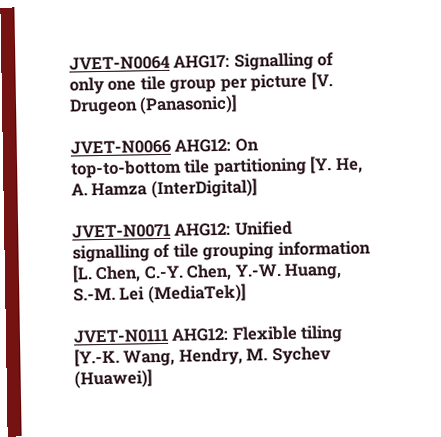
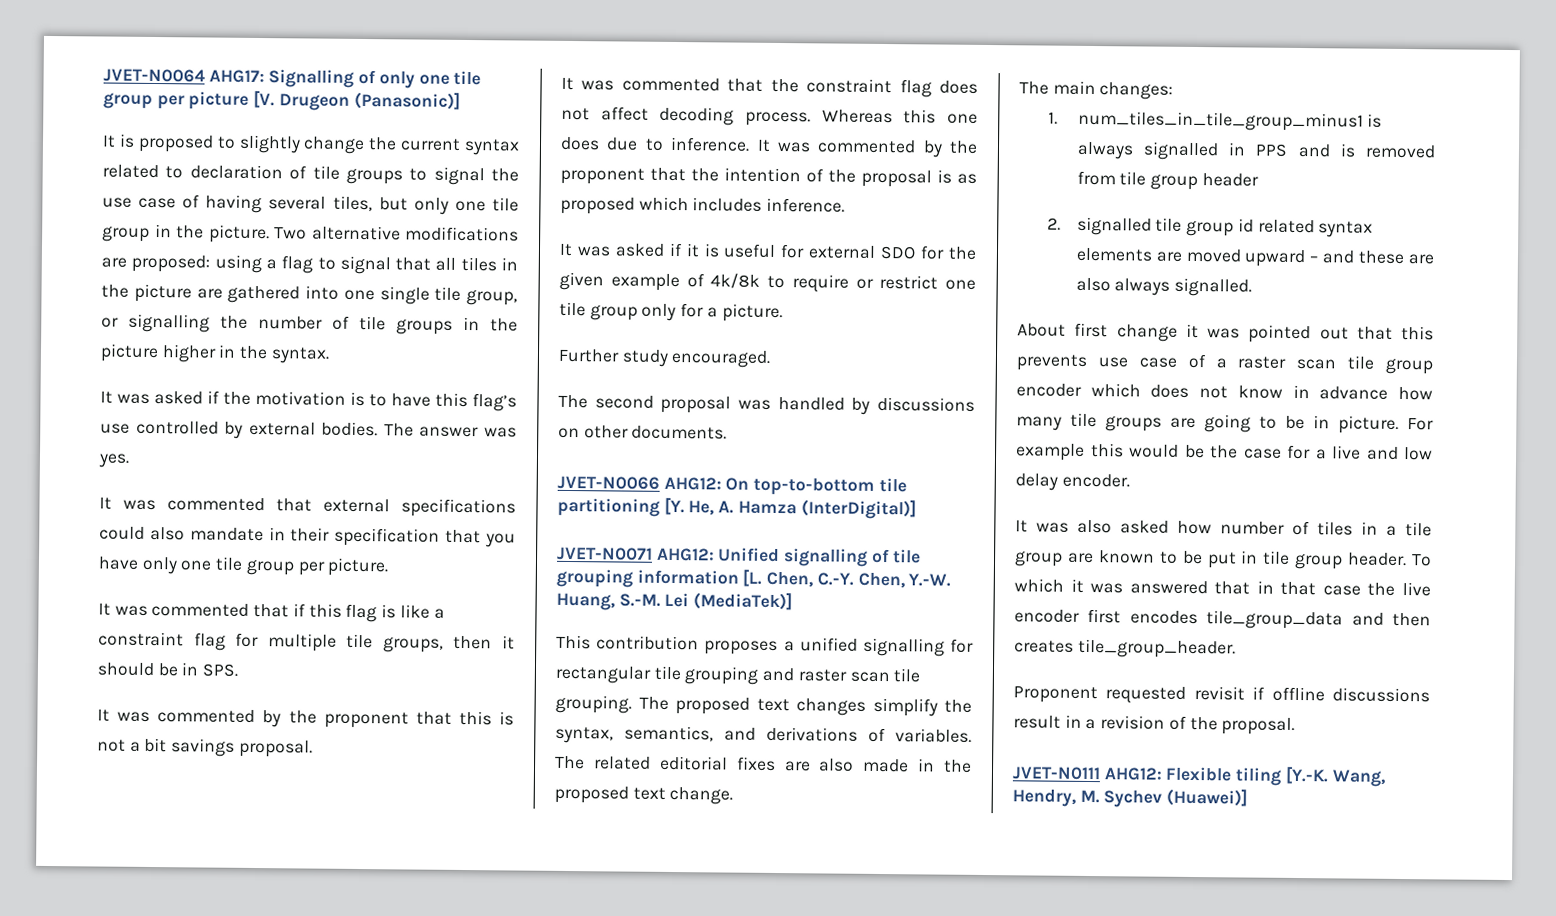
(239, 104) none -> [102,133,520,156] [102,164,519,186] [102,194,519,215] [102,224,519,244] [101,254,519,275] [101,283,518,306] [101,313,518,335] [100,343,330,364] [100,390,517,412] [100,420,517,439] [98,453,130,468] [99,497,516,518] [99,526,516,548] [98,556,390,577] [98,602,445,623] [98,631,515,653] [97,662,239,677] [97,709,514,729] [97,737,313,758] [561,77,978,98] [561,106,978,127] [560,136,978,158] [560,167,977,188] [560,196,846,215] [559,242,977,260] [559,271,976,293] [559,301,783,323] [558,348,772,368] [558,394,976,415] [558,425,728,440] // It is proposed to slightly change the current syntax related to declaration of tile groups to signal the use case of having several tiles, but only one tile group in the picture. Two alternative modifications are proposed: using a flag to signal that all tiles in the picture are gathered into one single tile group, or signalling the number of tile groups in the picture higher in the syntax. // It was asked if the motivation is to have this flag’s use controlled by external bodies. The answer was yes. // It was commented that external specifications could also mandate in their specification that you have only one tile group per picture. // It was commented that if this flag is like a constraint flag for multiple tile groups, then it should be in SPS. // It was commented by the proponent that this is not a bit savings proposal. // It was commented that the constraint flag does not affect decoding process. Whereas this one does due to inference. It was commented by the proponent that the intention of the proposal is as proposed which includes inference. // It was asked if it is useful for external SDO for the given example of 4k/8k to require or restrict one tile group only for a picture. // Further study encouraged. // The second proposal was handled by discussions on other documents.
(247, 293) none -> [556,634,975,657] [555,665,921,685] [555,694,972,717] [555,725,972,744] [555,755,972,773] [554,785,734,805] [1019,80,1174,100] [1048,110,1383,132] [1076,141,1436,161] [1076,170,1259,191] [1047,216,1374,238] [1075,247,1434,268] [1075,277,1253,297] [1017,322,1434,344] [1016,353,1433,375] [1016,382,1433,401] [1016,412,1434,434] [1015,442,1433,461] [1015,473,1130,491] [1015,519,1432,537] [1014,550,1432,570] [1014,578,1431,597] [1014,608,1431,630] [1014,638,1236,659] [1013,686,1430,704] [1013,714,1296,735] // This contribution proposes a unified signalling for rectangular tile grouping and raster scan tile grouping. The proposed text changes simplify the syntax, semantics, and derivations of variables. The related editorial fixes are also made in the proposed text change. // The main changes: // 1. num_tiles_in_tile_group_minus1 is always signalled in PPS and is removed from tile group header // 2. signalled tile group id related syntax elements are moved upward – and these are also always signalled. // About first change it was pointed out that this prevents use case of a raster scan tile group encoder which does not know in advance how many tile groups are going to be in picture. For example this would be the case for a live and low delay encoder. // It was also asked how number of tiles in a tile group are known to be put in tile group header. To which it was answered that in that case the live encoder first encodes tile_group_data and then creates tile_group_header. // Proponent requested revisit if offline discussions result in a revision of the proposal.

